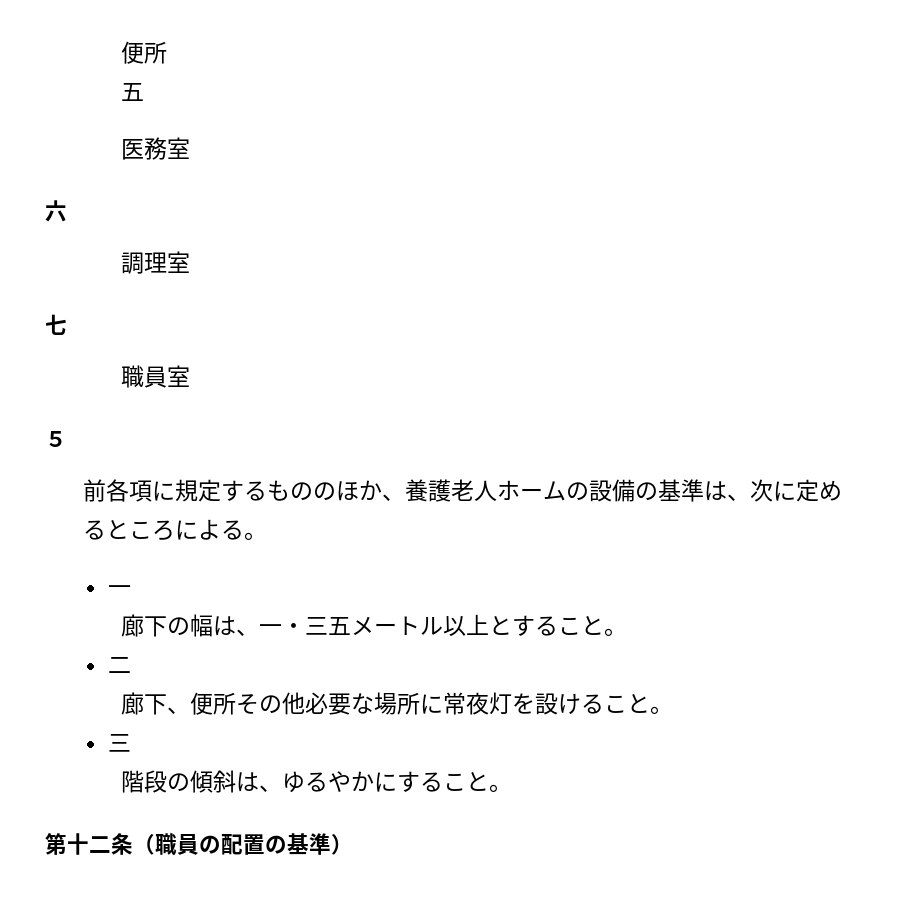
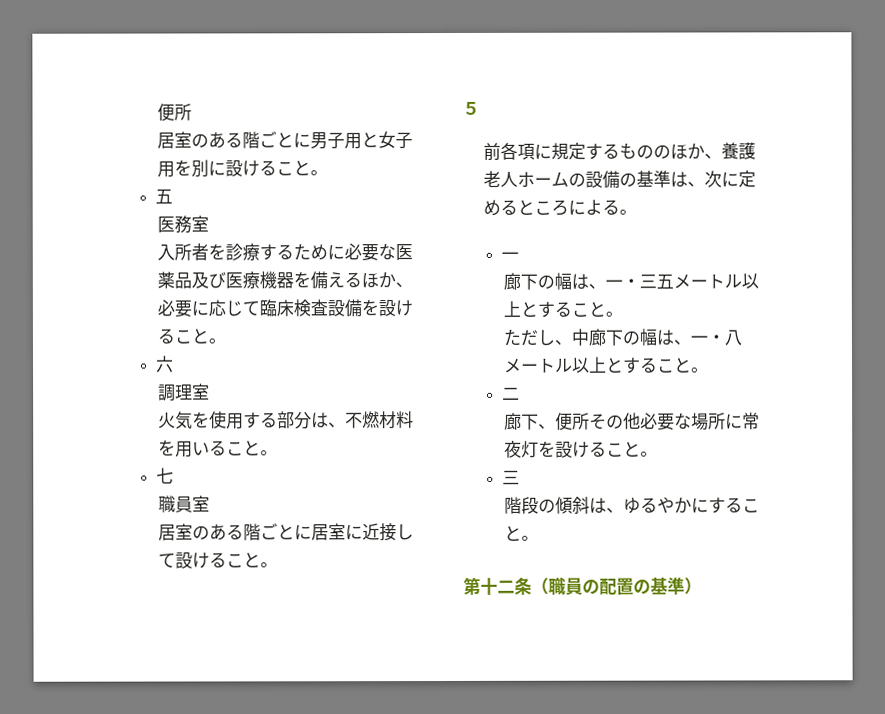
[120,83,144,101] [120,137,190,160] [45,200,67,222] [120,251,190,274] [45,314,67,335] [120,365,190,388] 五 // 医務室 // 六 // 調理室 // 七 // 職員室 -> [157,131,414,150] [157,159,329,178] [155,189,174,204] [157,215,210,234] [157,243,414,262] [157,271,414,290] [157,299,414,318] [157,328,227,344] [155,355,175,373] [158,383,211,402] [158,410,415,430] [158,439,279,458] [156,467,175,484] [158,495,211,513] [158,523,415,542] [158,551,279,569] 居室のある階ごとに男子用と女子用を別に設けること。 // 五 // 医務室 // 入所者を診療するために必要な医薬品及び医療機器を備えるほか、必要に応じて臨床検査設備を設けること。 // 六 // 調理室 // 火気を使用する部分は、不燃材料を用いること。 // 七 // 職員室 // 居室のある階ごとに居室に近接して設けること。
(627, 632) none -> [503,328,743,346] [504,356,710,374] // ただし、中廊下の幅は、一・八メートル以上とすること。

